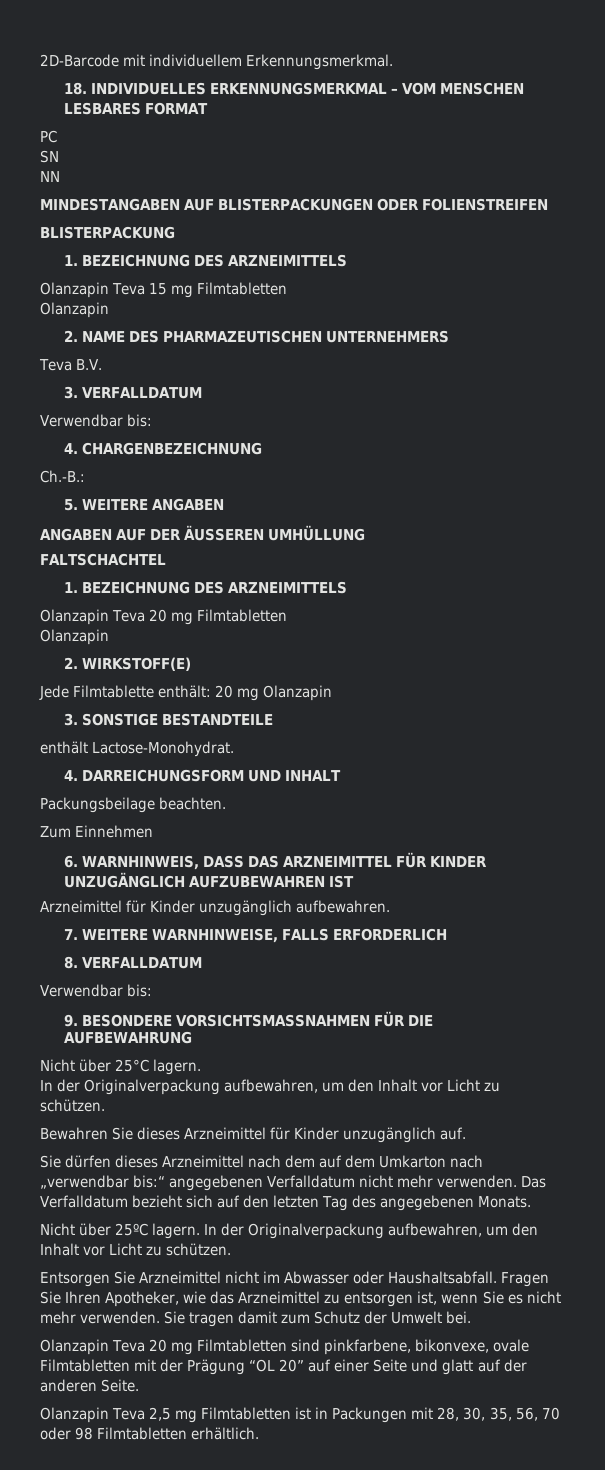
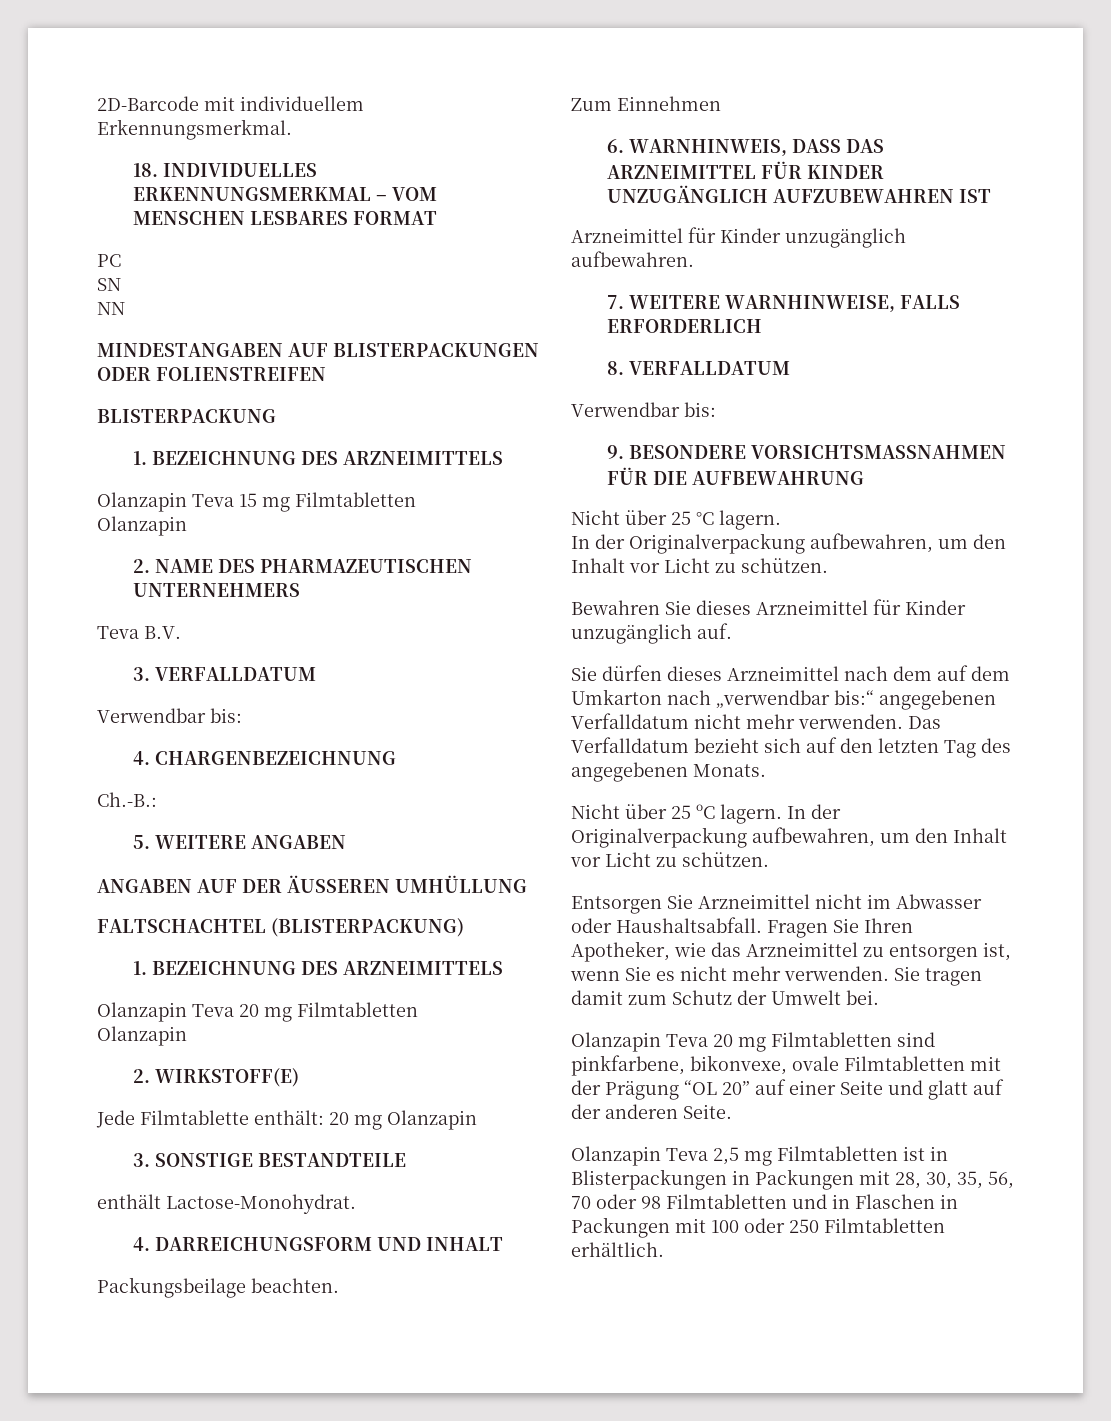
(166, 559) none -> [271,918,464,937] (BLISTERPACKUNG)
[115,1059,150,1072] 25°C -> [671,511,714,525] 25 °C
[115,1223,149,1236] 25ºC -> [671,804,715,819] 25 ºC
(329, 1413) none -> [571,1169,750,1190] Blisterpackungen in
(188, 1433) none -> [792,1194,958,1209] [571,1217,945,1238] und in Flaschen in Packungen mit 100 oder 250 Filmtabletten

